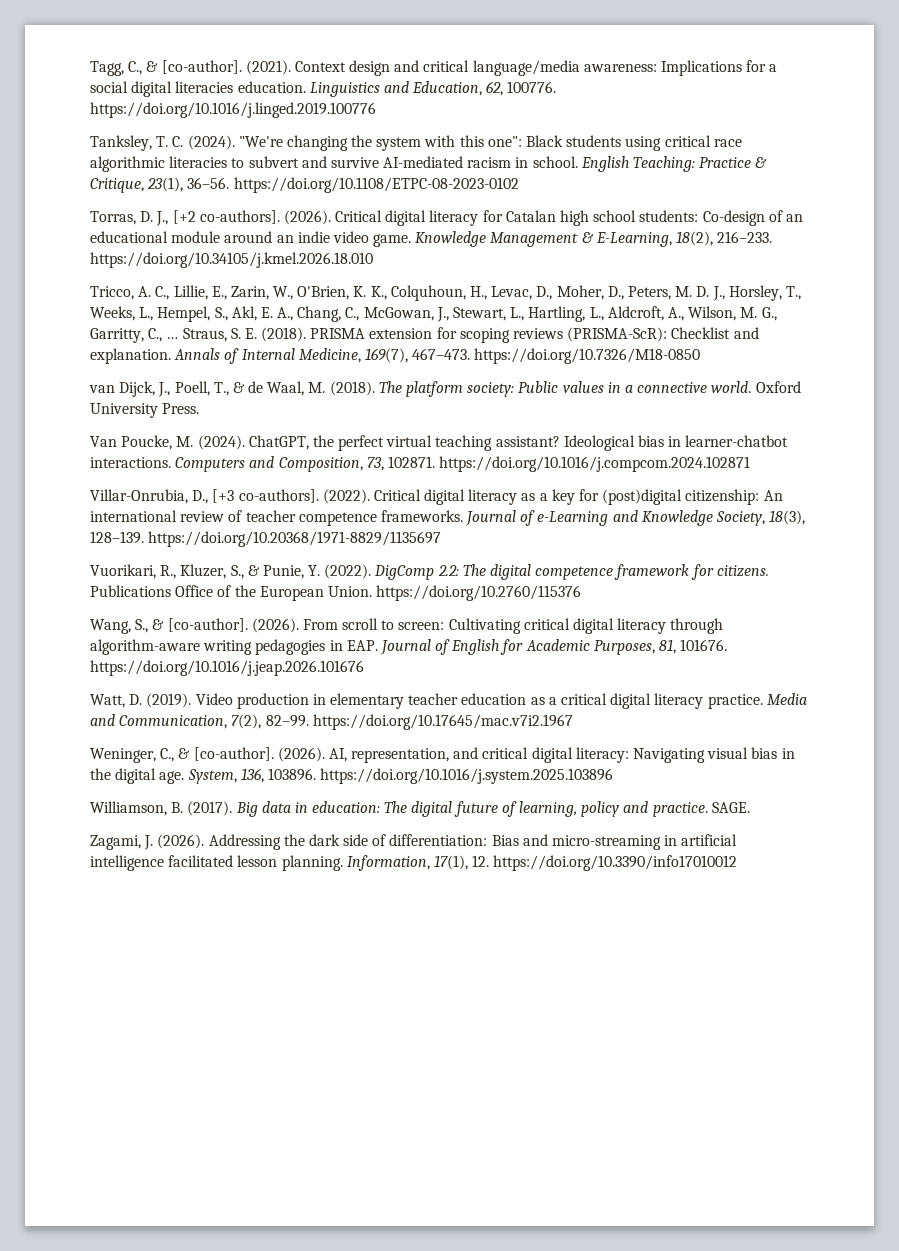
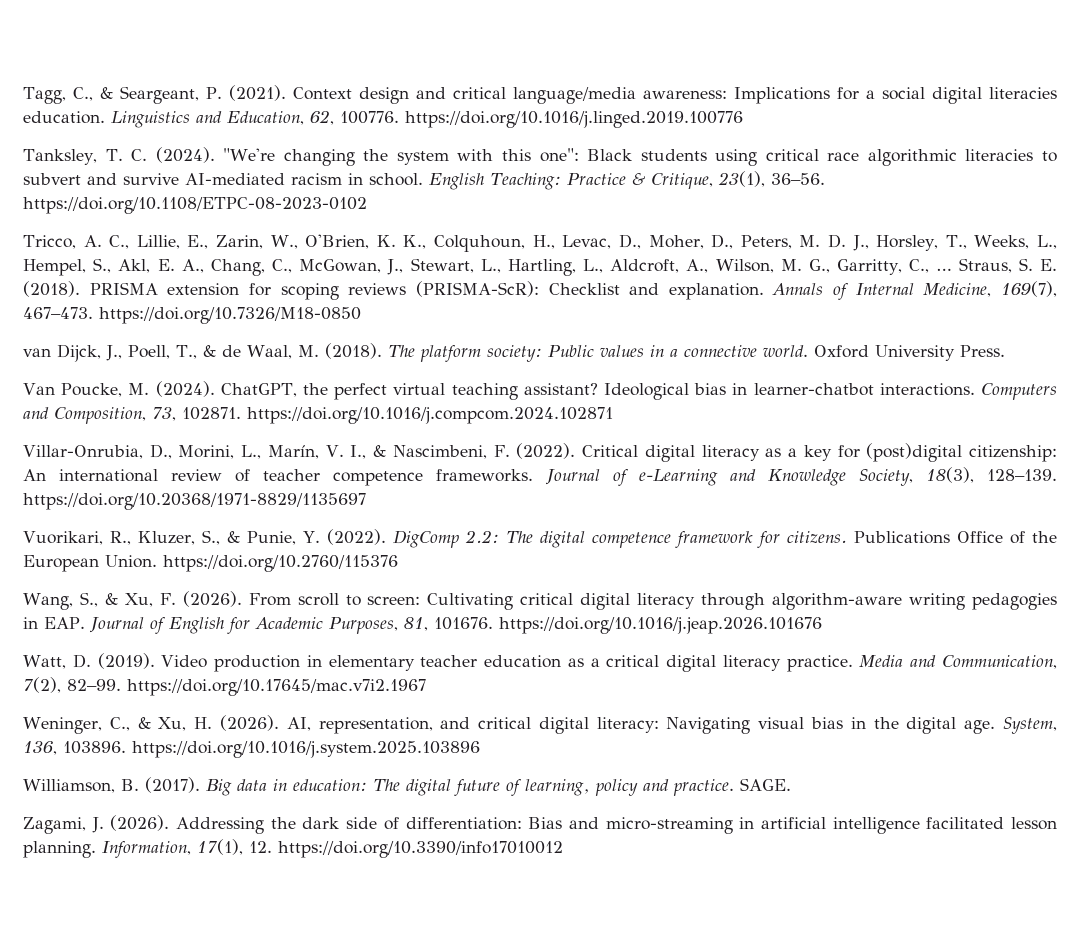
[161,60,242,74] [co-author]. -> [119,86,222,104] Seargeant, P.
[90,210,803,226] [90,231,773,247] [90,252,373,268] // Torras, D. J., [+2 co-authors]. (2026). Critical digital literacy for Catalan high school students: Co-design of an educational module around an indie video game. Knowledge Management & E-Learning, 18(2), 216–233. https://doi.org/10.34105/j.kmel.2026.18.010 -> (367, 205) none
[212,489,319,503] [+3 co-authors]. -> [178,445,510,459] Morini, L., Marín, V. I., & Nascimbeni, F.
[167,618,248,632] [co-author]. -> [124,593,176,607] Xu, F.
[193,747,274,761] [co-author]. -> [158,717,213,731] Xu, H.

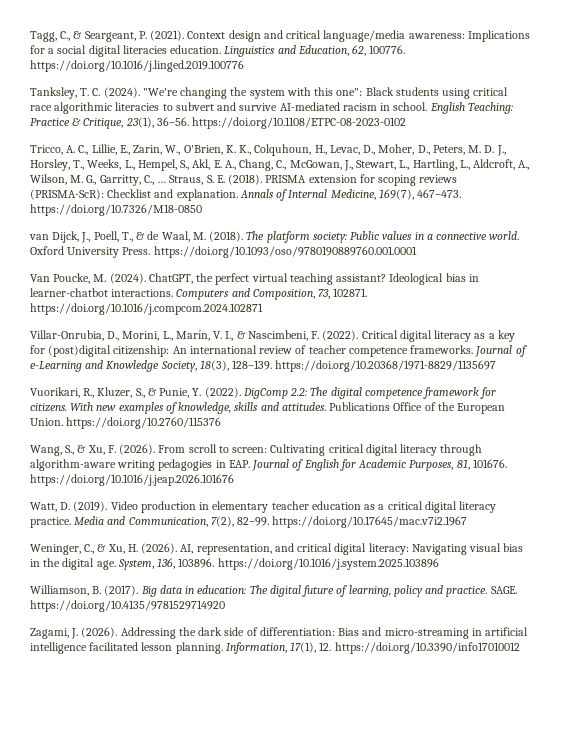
(1005, 351) none -> [153,246,417,258] https://doi.org/10.1093/oso/9780190889760.001.0001
(847, 537) none -> [70,402,326,414] With new examples of knowledge, skills and attitudes.
(791, 784) none -> [30,600,225,612] https://doi.org/10.4135/9781529714920

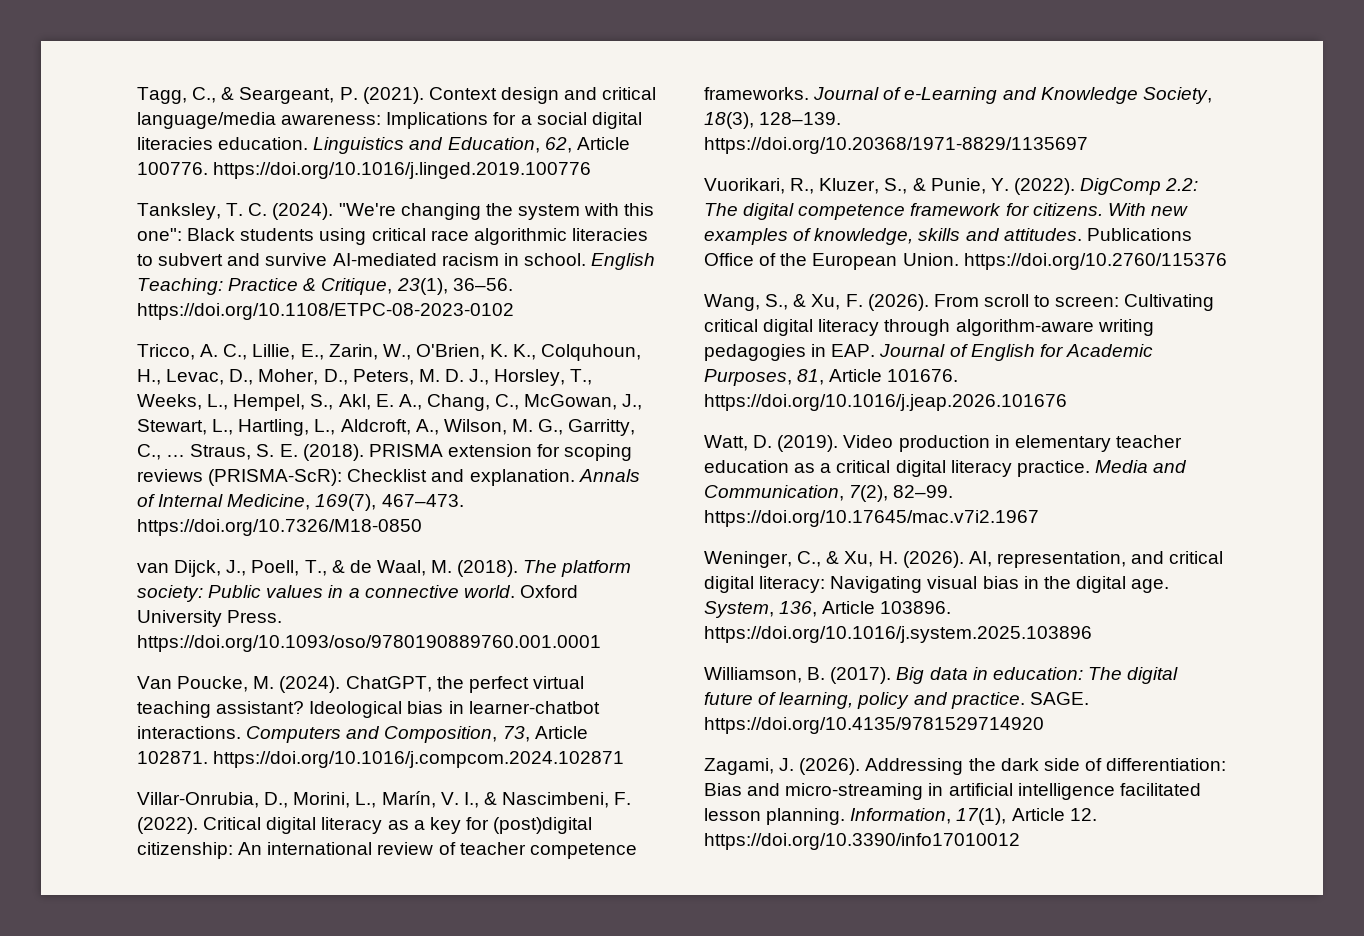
(367, 50) none -> [576,137,630,150] Article
(331, 294) none -> [534,726,588,739] Article
(470, 464) none -> [829,369,883,382] Article
(176, 563) none -> [822,601,876,614] Article
(317, 647) none -> [1011,808,1065,821] Article

